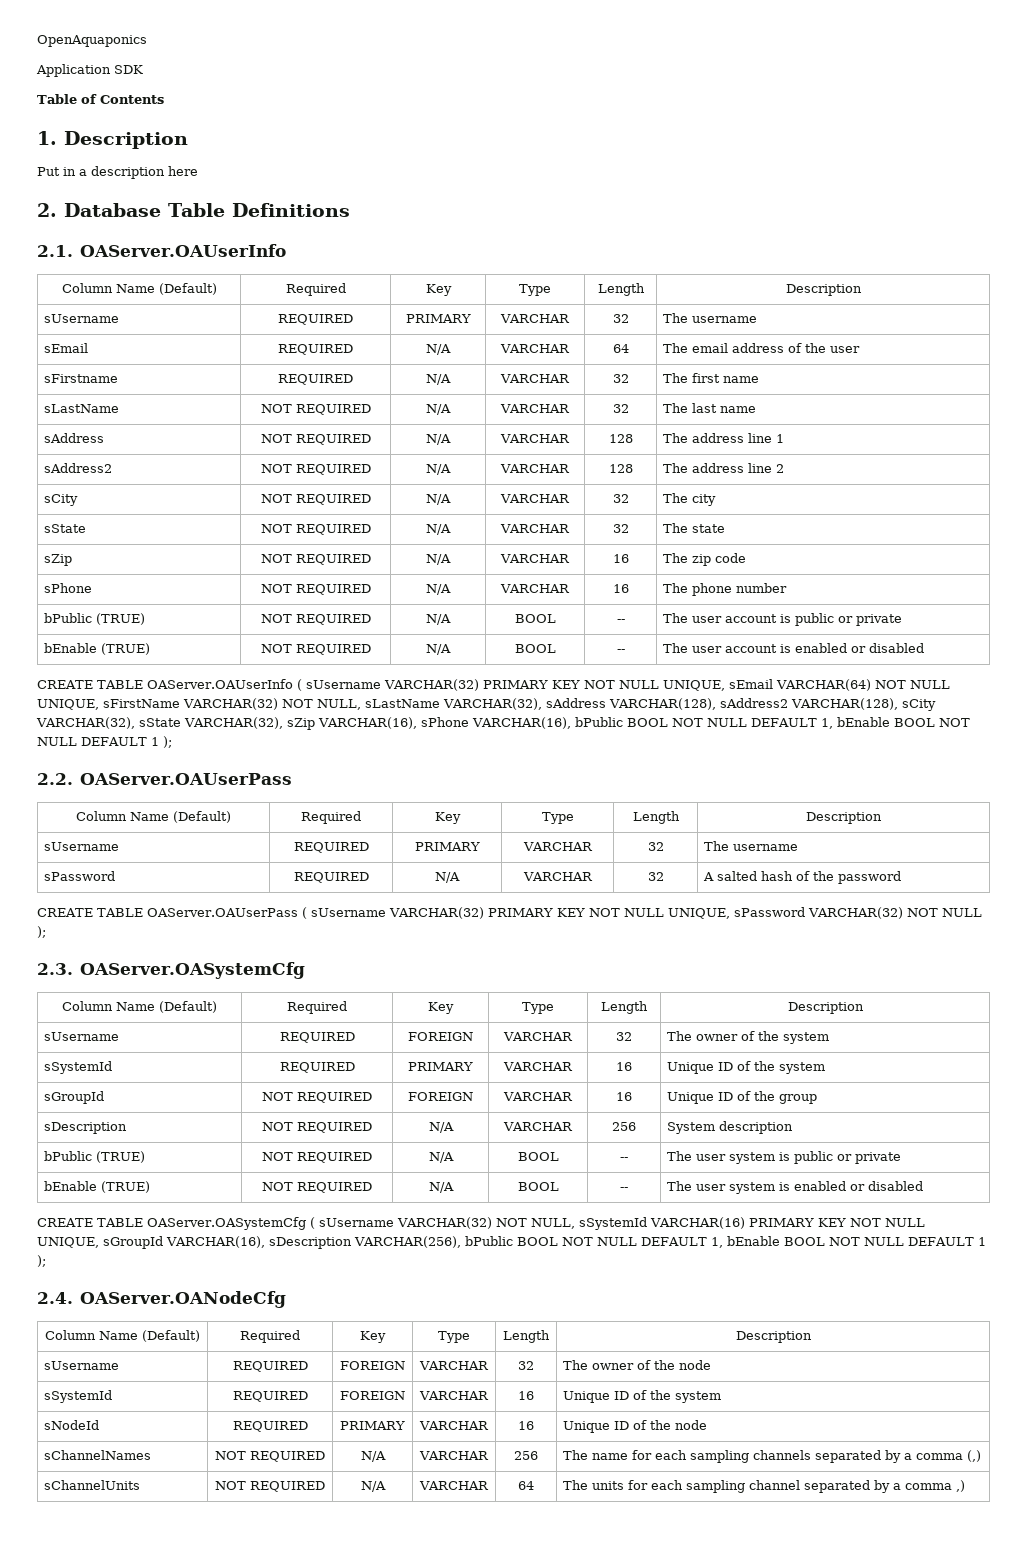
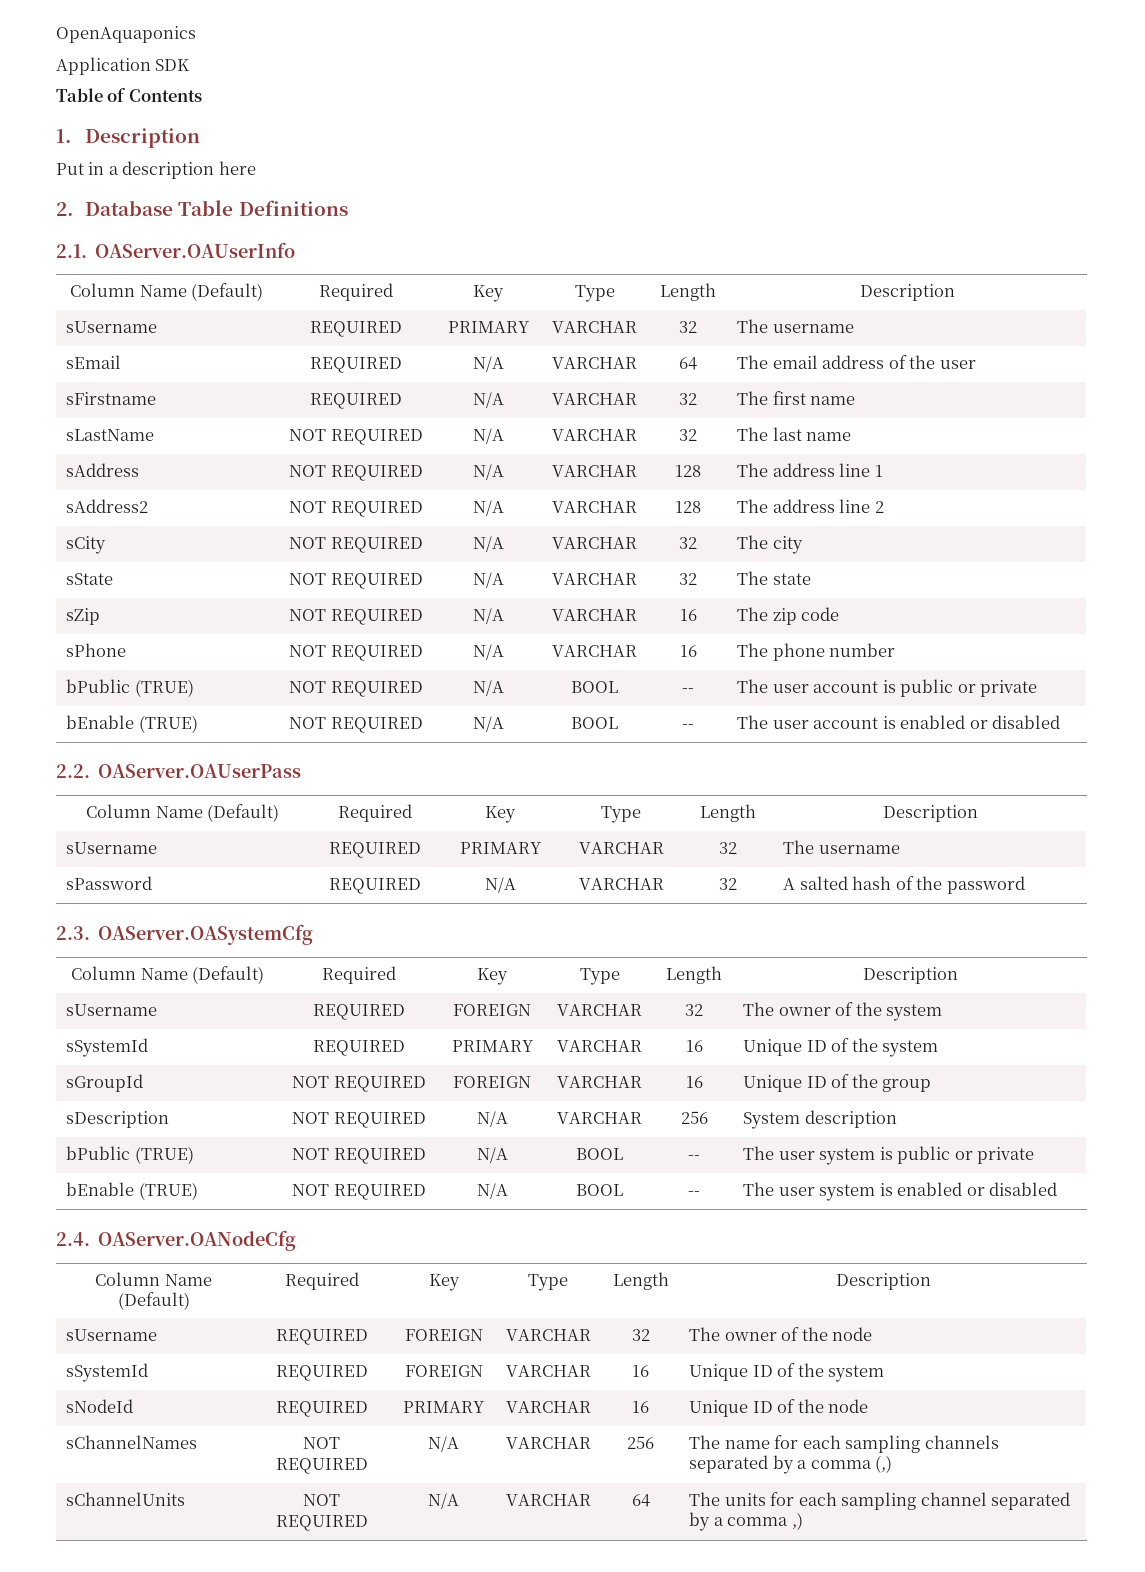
[37,679,950,691] [37,698,936,711] [36,717,970,730] [37,736,172,748] // CREATE TABLE OAServer.OAUserInfo ( sUsername VARCHAR(32) PRIMARY KEY NOT NULL UNIQUE, sEmail VARCHAR(64) NOT NULL UNIQUE, sFirstName VARCHAR(32) NOT NULL, sLastName VARCHAR(32), sAddress VARCHAR(128), sAddress2 VARCHAR(128), sCity VARCHAR(32), sState VARCHAR(32), sZip VARCHAR(16), sPhone VARCHAR(16), bPublic BOOL NOT NULL DEFAULT 1, bEnable BOOL NOT NULL DEFAULT 1 ); -> (1061, 722) none
[37,907,982,919] [37,926,46,938] // CREATE TABLE OAServer.OAUserPass ( sUsername VARCHAR(32) PRIMARY KEY NOT NULL UNIQUE, sPassword VARCHAR(32) NOT NULL ); -> (1025, 885) none
[37,1217,925,1230] [37,1236,986,1249] [37,1255,46,1267] // CREATE TABLE OAServer.OASystemCfg ( sUsername VARCHAR(32) NOT NULL, sSystemId VARCHAR(16) PRIMARY KEY NOT NULL UNIQUE, sGroupId VARCHAR(16), sDescription VARCHAR(256), bPublic BOOL NOT NULL DEFAULT 1, bEnable BOOL NOT NULL DEFAULT 1 ); -> (1058, 1189) none

